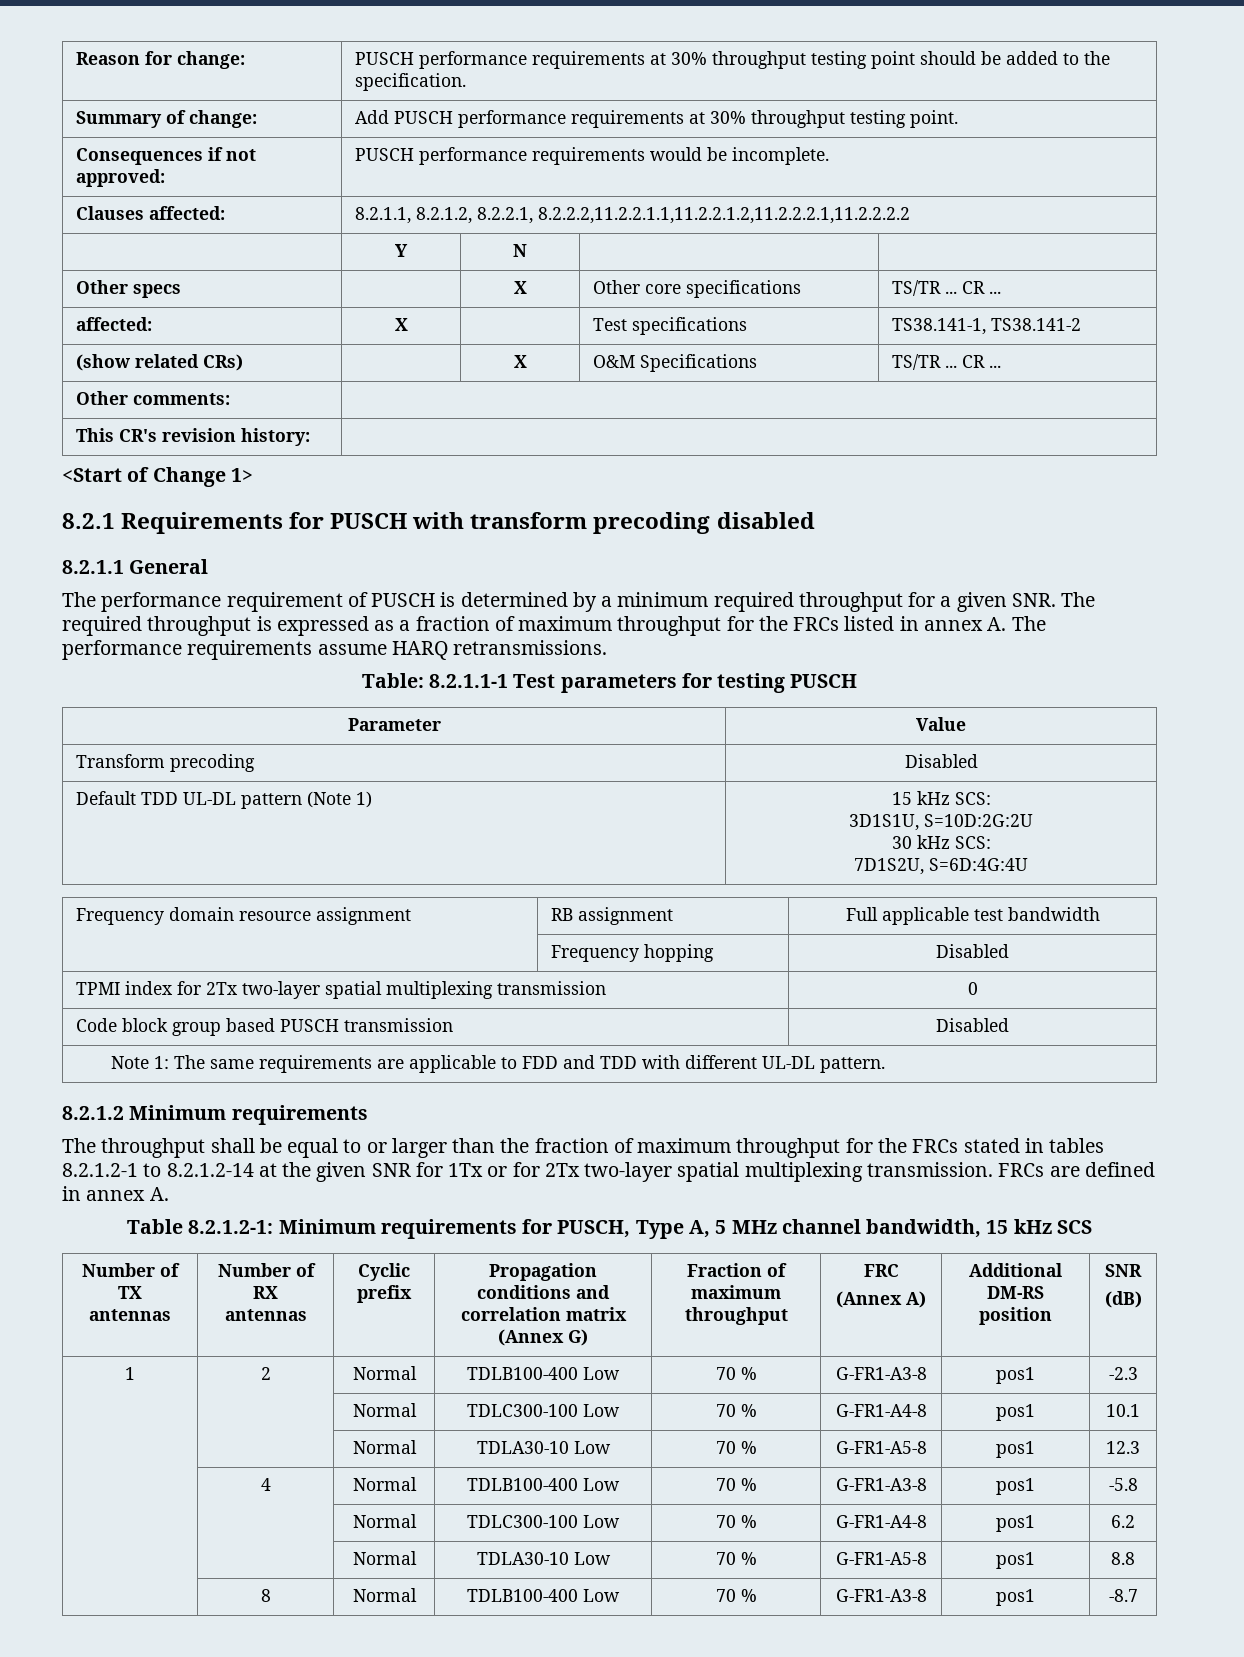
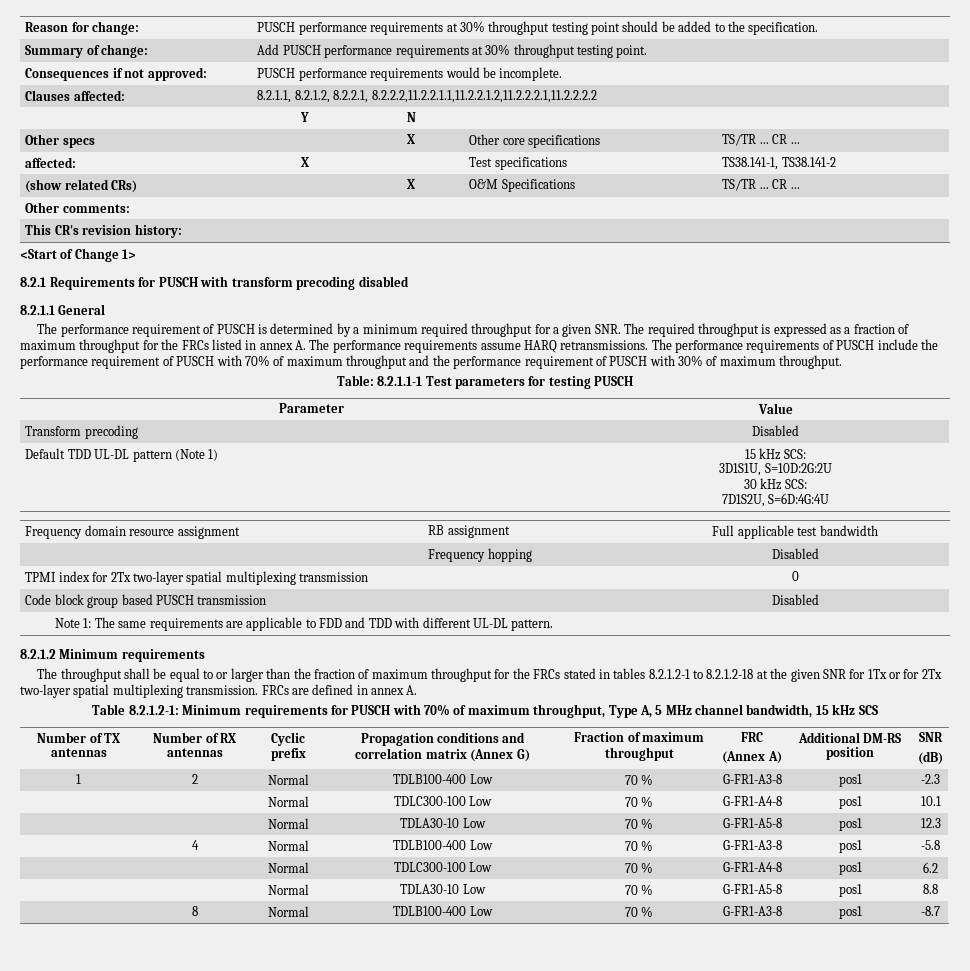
(608, 647) none -> [651,339,938,353] [20,355,843,369] The performance requirements of PUSCH include the performance requirement of PUSCH with 70% of maximum throughput and the performance requirement of PUSCH with 30% of maximum throughput.
[166,1163,254,1177] 8.2.1.2-14 -> [706,669,754,679] 8.2.1.2-18
[557,1220,631,1238] PUSCH, -> [351,704,606,718] PUSCH with 70% of maximum throughput,

